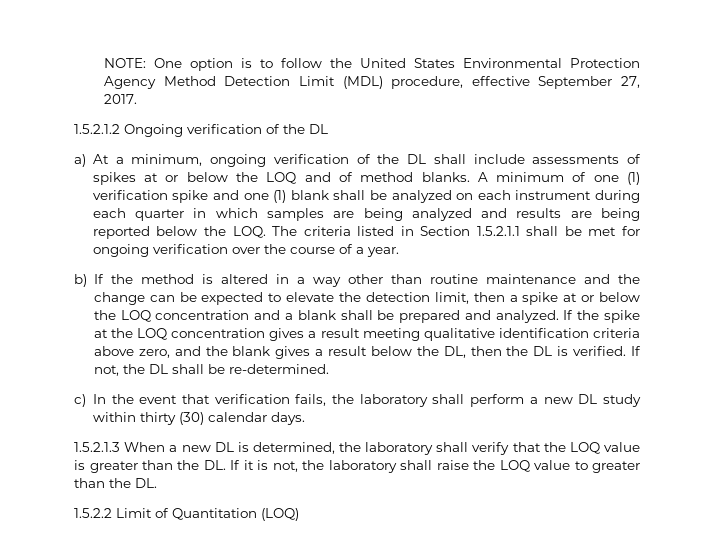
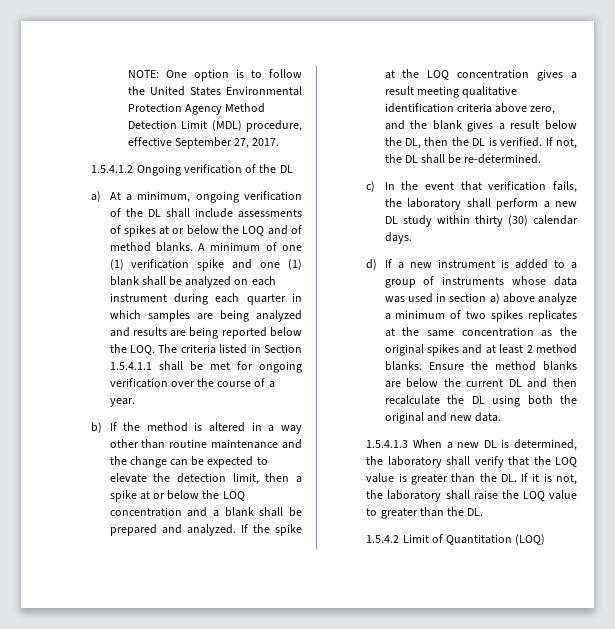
[74,124,121,134] 1.5.2.1.2 -> [91,165,134,173] 1.5.4.1.2
[476,226,520,236] 1.5.2.1.1 -> [109,362,152,370] 1.5.4.1.1
[74,442,121,452] 1.5.2.1.3 -> [366,259,577,270] [384,276,577,288] [384,293,577,305] [384,310,577,322] [384,327,577,337] [384,344,577,356] [384,361,577,371] [384,378,577,388] [384,395,577,407] [384,412,502,424] [366,440,409,448] d) If a new instrument is added to a group of instruments whose data was used in section a) above analyze a minimum of two spikes replicates at the same concentration as the original spikes and at least 2 method blanks. Ensure the method blanks are below the current DL and then recalculate the DL using both the original and new data. // 1.5.4.1.3
[74,508,113,518] 1.5.2.2 -> [366,535,400,543] 1.5.4.2

